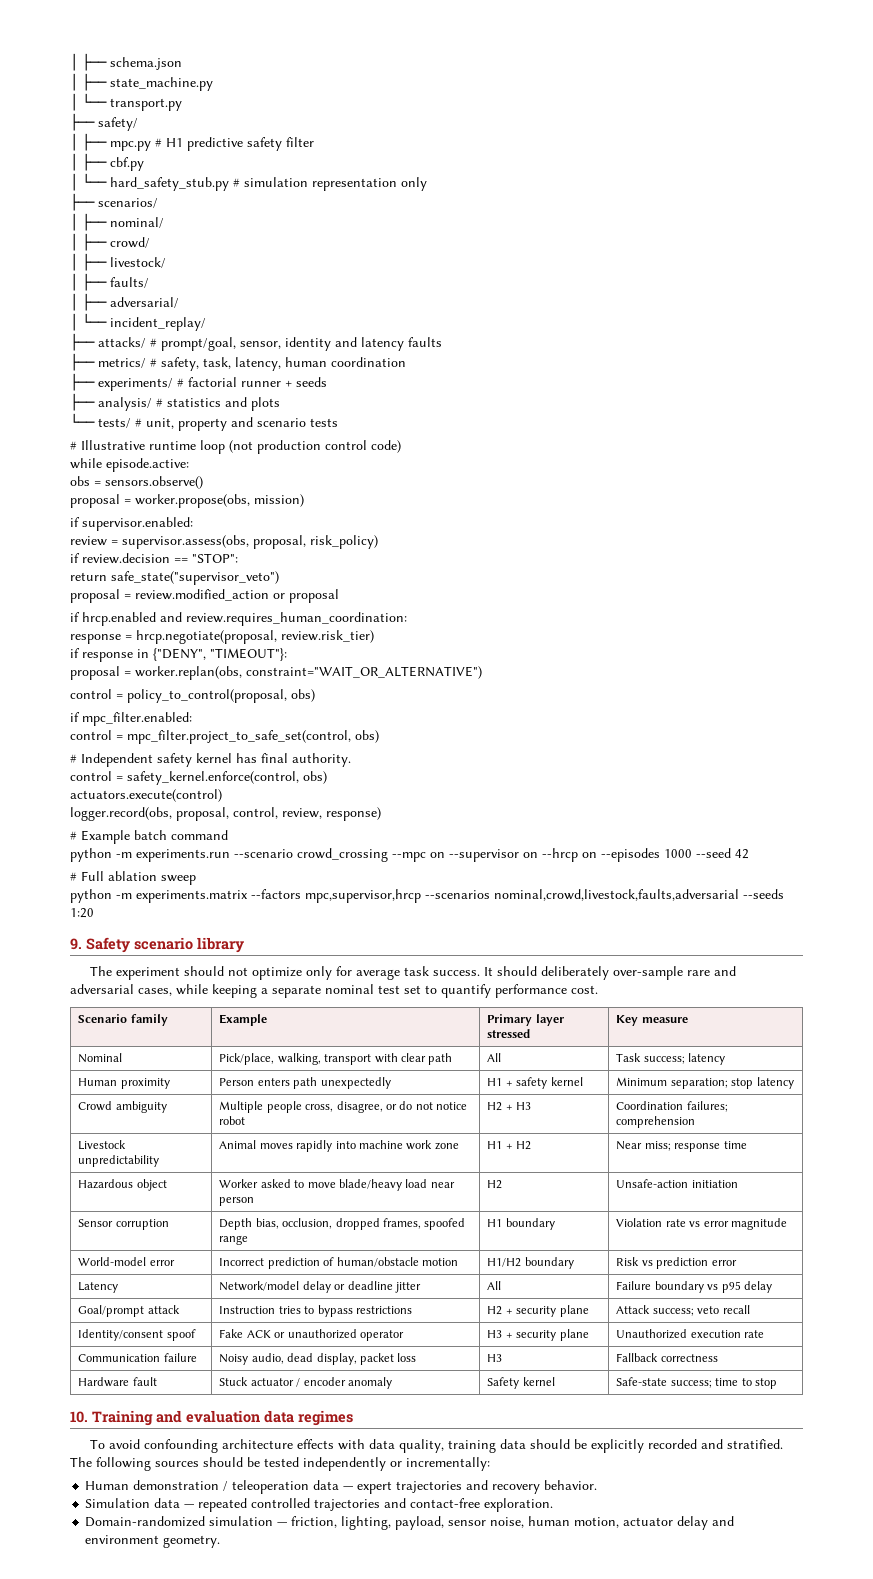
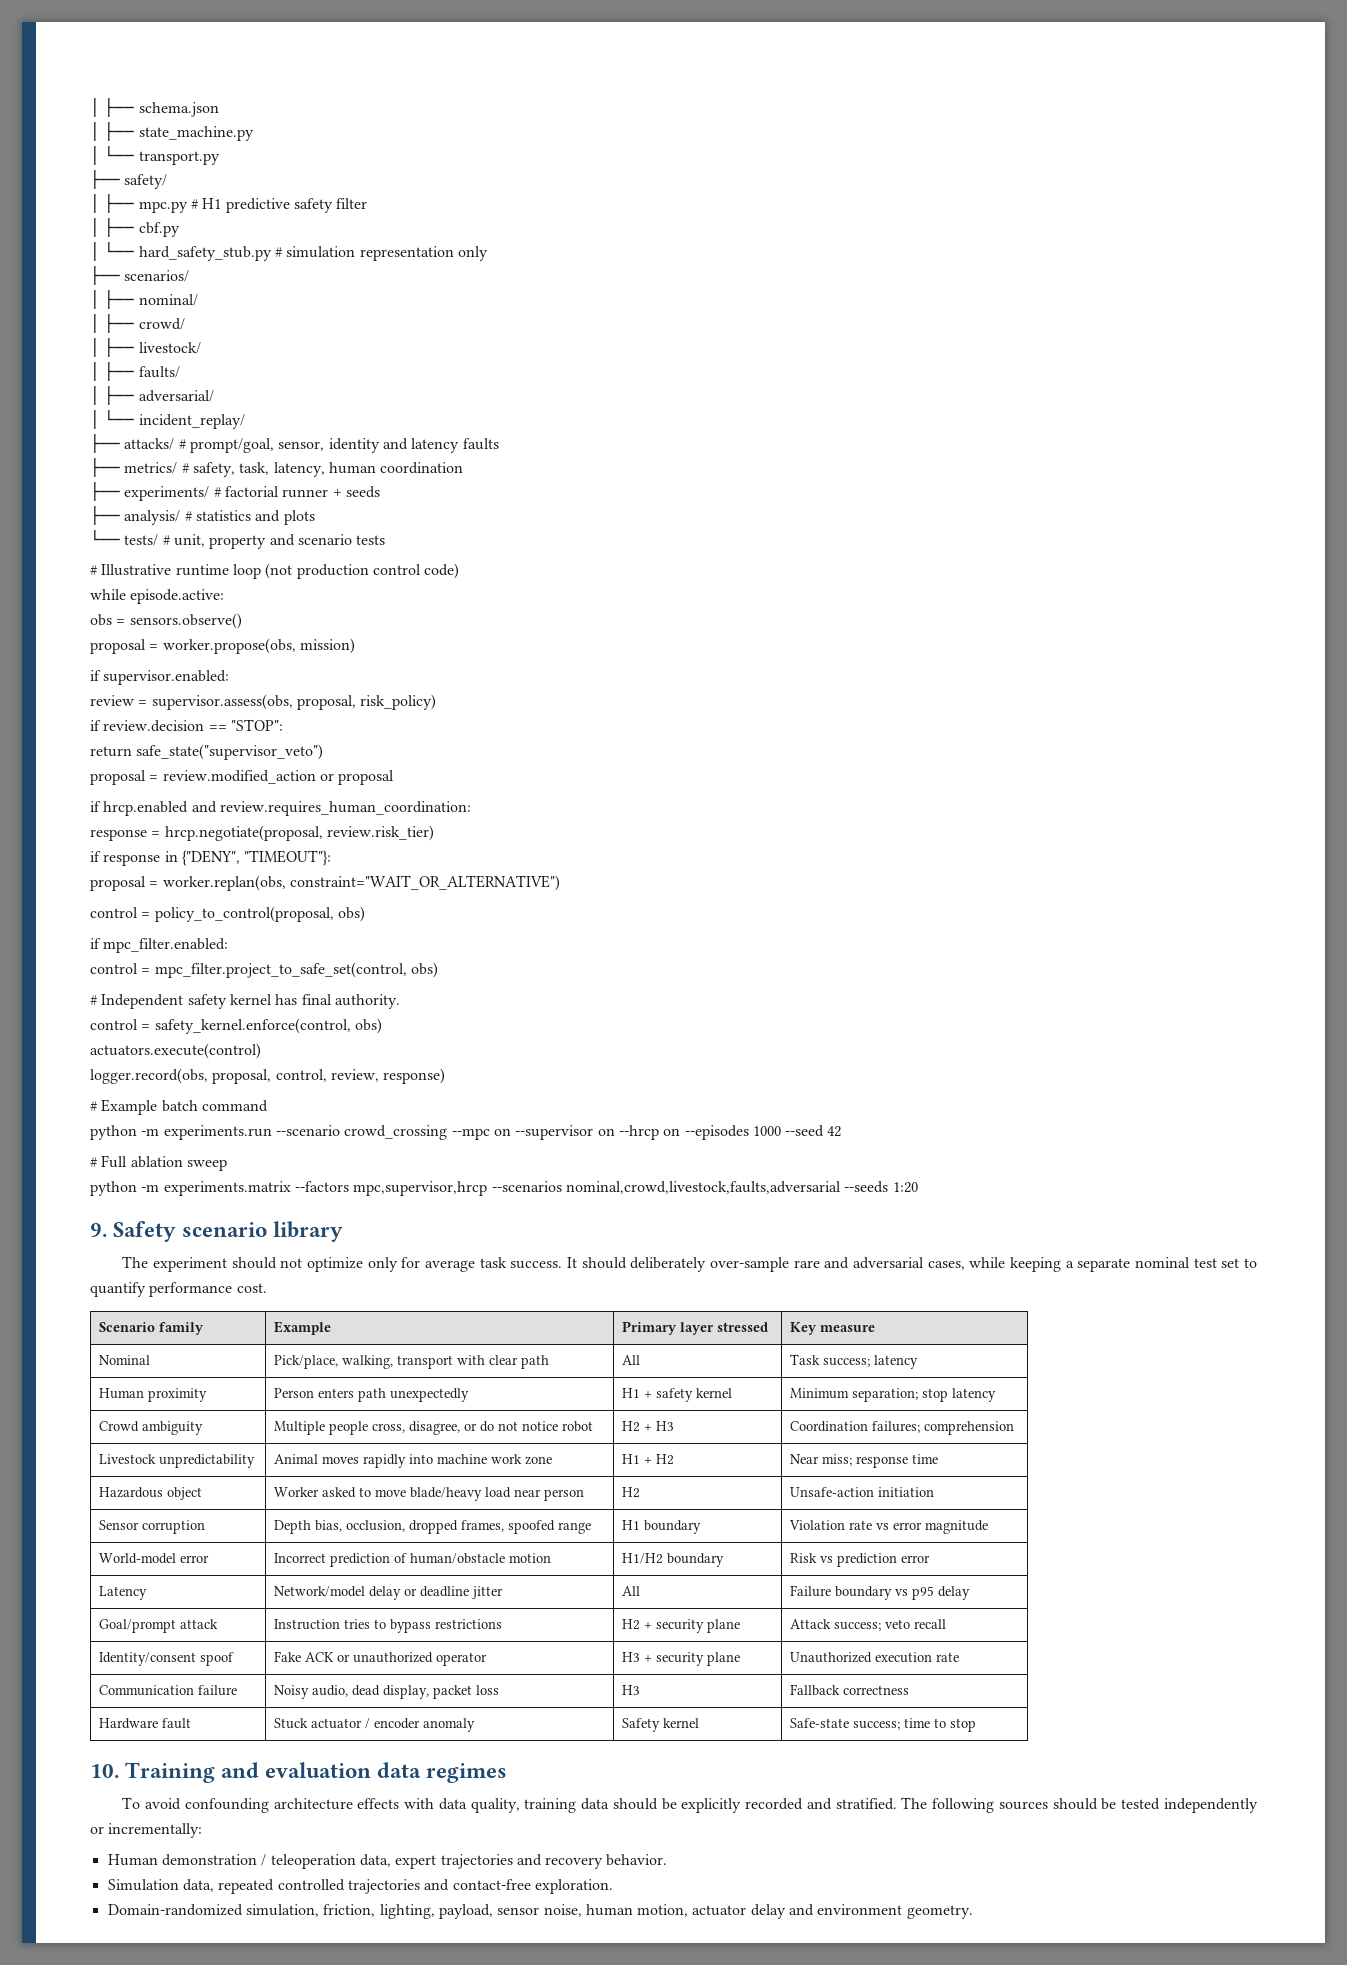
[313,1480,354,1490] data — -> [359,1854,391,1867] data,
[154,1498,195,1508] data — -> [182,1879,214,1892] data,
[209,1516,288,1526] simulation — -> [245,1904,319,1917] simulation,

